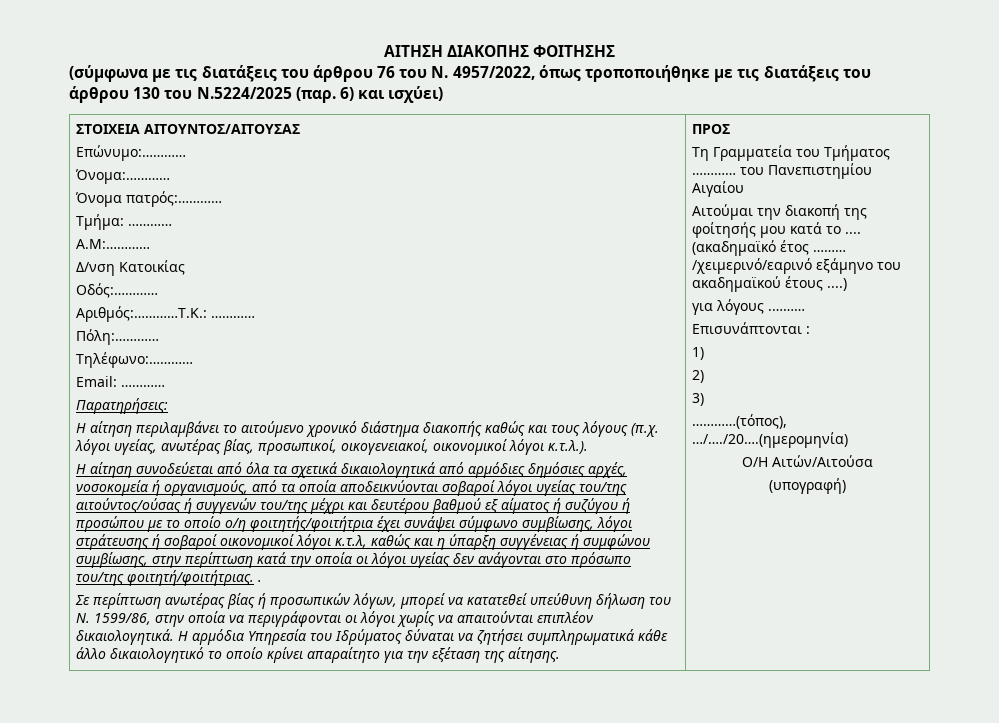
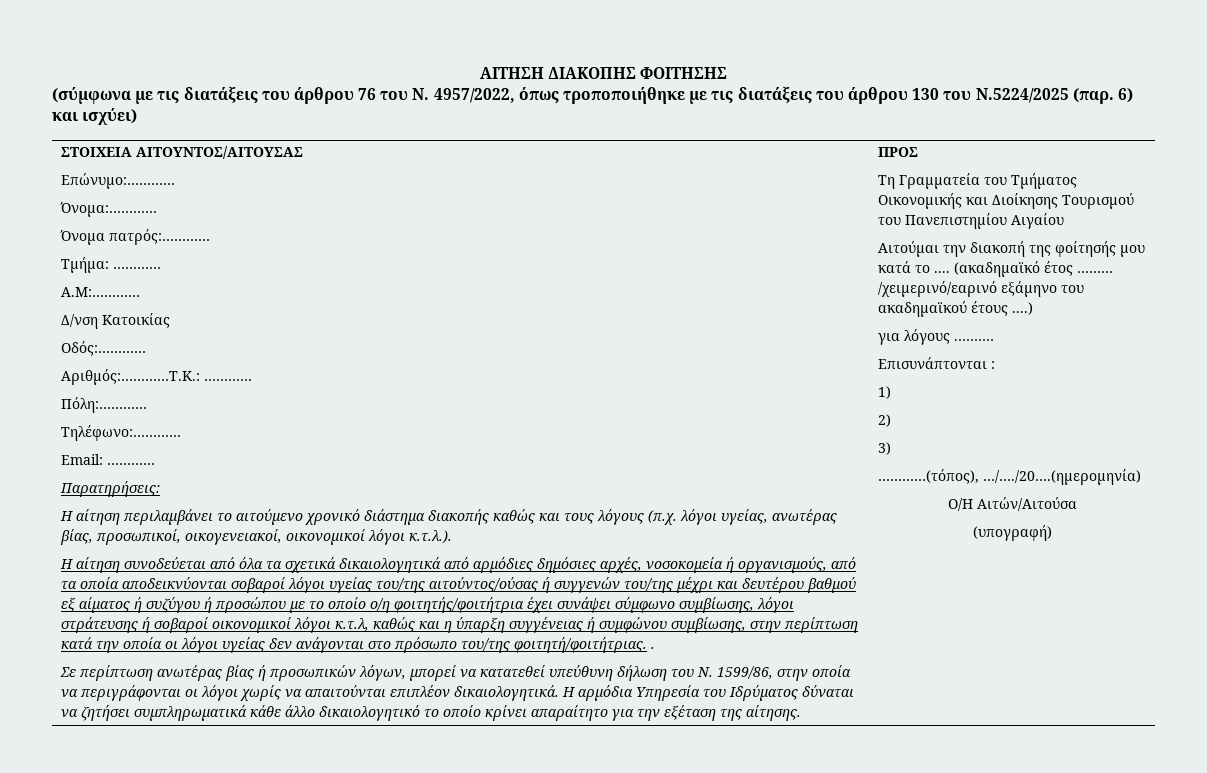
[692,173,737,175] ………… -> [877,193,1134,209] Οικονομικής και Διοίκησης Τουρισμού

